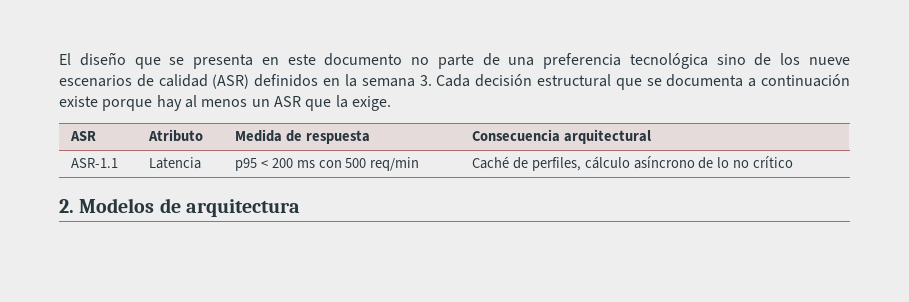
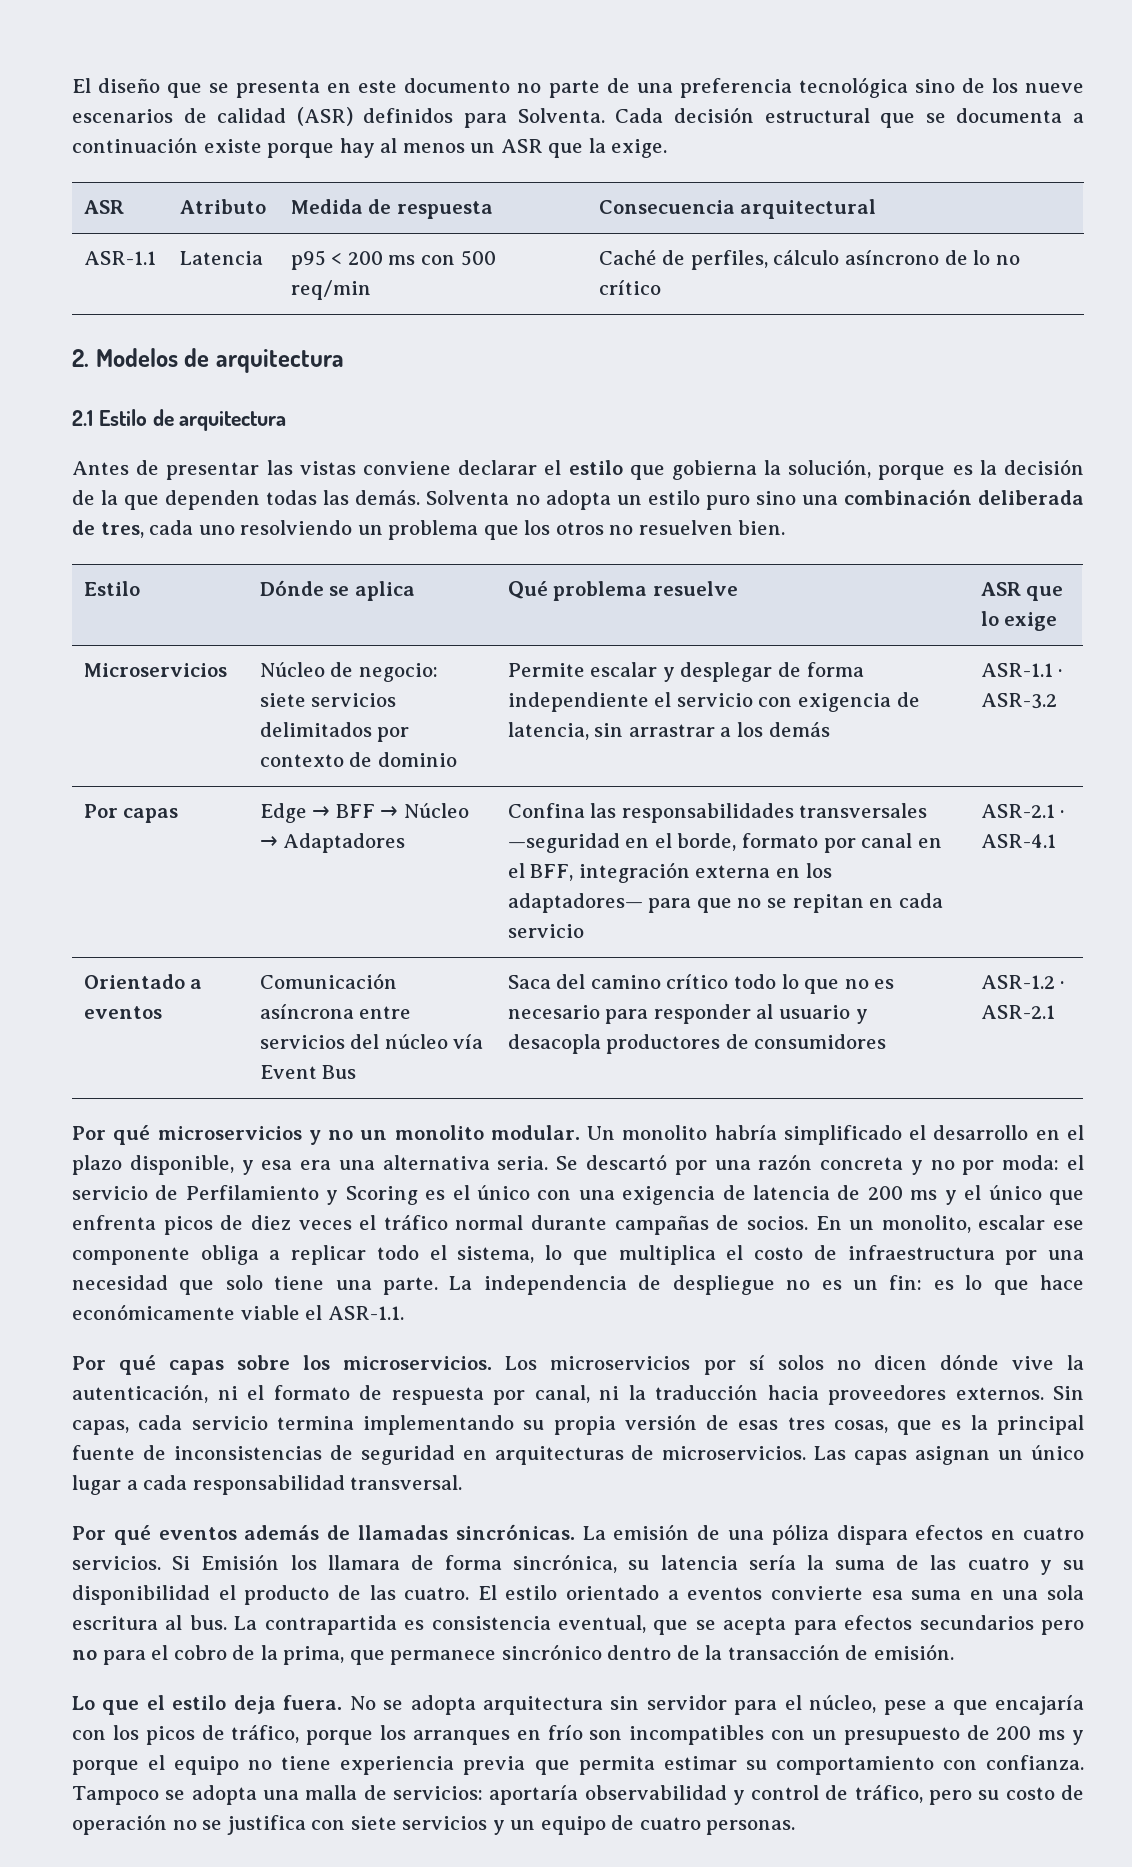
[323,74,432,87] en la semana 3. -> [464,108,605,128] para Solventa.
(300, 208) none -> [72,409,287,431] [72,459,1084,480] [72,489,1084,510] [72,520,786,540] [83,581,140,596] [259,580,415,601] [507,581,738,601] [980,582,1064,601] [980,611,1058,631] [83,663,227,677] [259,662,438,682] [259,693,397,707] [259,722,410,742] [259,752,457,767] [507,662,864,682] [507,692,920,712] [507,722,830,740] [980,663,1064,677] [980,693,1057,709] [83,804,179,823] [259,803,469,823] [259,833,406,853] [507,803,928,823] [507,833,942,853] [507,862,832,883] [507,893,943,913] [507,924,584,938] [980,804,1066,818] [980,834,1056,848] [83,974,203,989] [83,1006,162,1019] [259,973,397,989] [259,1004,412,1019] [259,1034,484,1049] [259,1065,357,1079] [507,974,895,994] [507,1004,868,1024] [507,1034,887,1054] [980,975,1066,989] [980,1005,1055,1019] [72,1125,1084,1145] [72,1154,1085,1175] [72,1185,1085,1205] [72,1215,1084,1235] [72,1245,1085,1265] [72,1275,1084,1295] [72,1304,404,1320] [72,1354,1085,1375] [72,1384,1084,1405] [72,1414,1084,1435] [72,1445,1084,1465] [72,1475,463,1495] [72,1524,1084,1545] [72,1554,1084,1575] [72,1585,1084,1605] [72,1615,1084,1635] [72,1644,955,1665] [72,1695,1084,1715] [72,1725,1085,1745] [72,1755,1085,1775] [72,1785,1084,1805] [72,1814,796,1835] // 2.1 Estilo de arquitectura // Antes de presentar las vistas conviene declarar el estilo que gobierna la solución, porque es la decisión de la que dependen todas las demás. Solventa no adopta un estilo puro sino una combinación deliberada de tres, cada uno resolviendo un problema que los otros no resuelven bien. // Estilo | Dónde se aplica | Qué problema resuelve | ASR que lo exige // Microservicios | Núcleo de negocio: siete servicios delimitados por contexto de dominio | Permite escalar y desplegar de forma independiente el servicio con exigencia de latencia, sin arrastrar a los demás | ASR-1.1 · ASR-3.2 // Por capas | Edge → BFF → Núcleo → Adaptadores | Confina las responsabilidades transversales —seguridad en el borde, formato por canal en el BFF, integración externa en los adaptadores— para que no se repitan en cada servicio | ASR-2.1 · ASR-4.1 // Orientado a eventos | Comunicación asíncrona entre servicios del núcleo vía Event Bus | Saca del camino crítico todo lo que no es necesario para responder al usuario y desacopla productores de consumidores | ASR-1.2 · ASR-2.1 // Por qué microservicios y no un monolito modular. Un monolito habría simplificado el desarrollo en el plazo disponible, y esa era una alternativa seria. Se descartó por una razón concreta y no por moda: el servicio de Perfilamiento y Scoring es el único con una exigencia de latencia de 200 ms y el único que enfrenta picos de diez veces el tráfico normal durante campañas de socios. En un monolito, escalar ese componente obliga a replicar todo el sistema, lo que multiplica el costo de infraestructura por una necesidad que solo tiene una parte. La independencia de despliegue no es un fin: es lo que hace económicamente viable el ASR-1.1. // Por qué capas sobre los microservicios. Los microservicios por sí solos no dicen dónde vive la autenticación, ni el formato de respuesta por canal, ni la traducción hacia proveedores externos. Sin capas, cada servicio termina implementando su propia versión de esas tres cosas, que es la principal fuente de inconsistencias de seguridad en arquitecturas de microservicios. Las capas asignan un único lugar a cada responsabilidad transversal. // Por qué eventos además de llamadas sincrónicas. La emisión de una póliza dispara efectos en cuatro servicios. Si Emisión los llamara de forma sincrónica, su latencia sería la suma de las cuatro y su disponibilidad el producto de las cuatro. El estilo orientado a eventos convierte esa suma en una sola escritura al bus. La contrapartida es consistencia eventual, que se acepta para efectos secundarios pero no para el cobro de la prima, que permanece sincrónico dentro de la transacción de emisión. // Lo que el estilo deja fuera. No se adopta arquitectura sin servidor para el núcleo, pese a que encajaría con los picos de tráfico, porque los arranques en frío son incompatibles con un presupuesto de 200 ms y porque el equipo no tiene experiencia previa que permita estimar su comportamiento con confianza. Tampoco se adopta una malla de servicios: aportaría observabilidad y control de tráfico, pero su costo de operación no se justifica con siete servicios y un equipo de cuatro personas.

